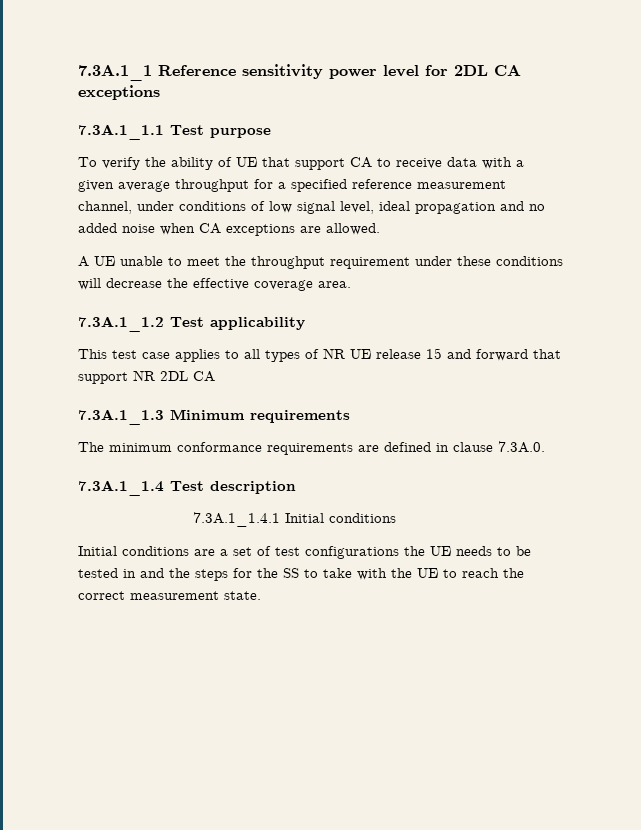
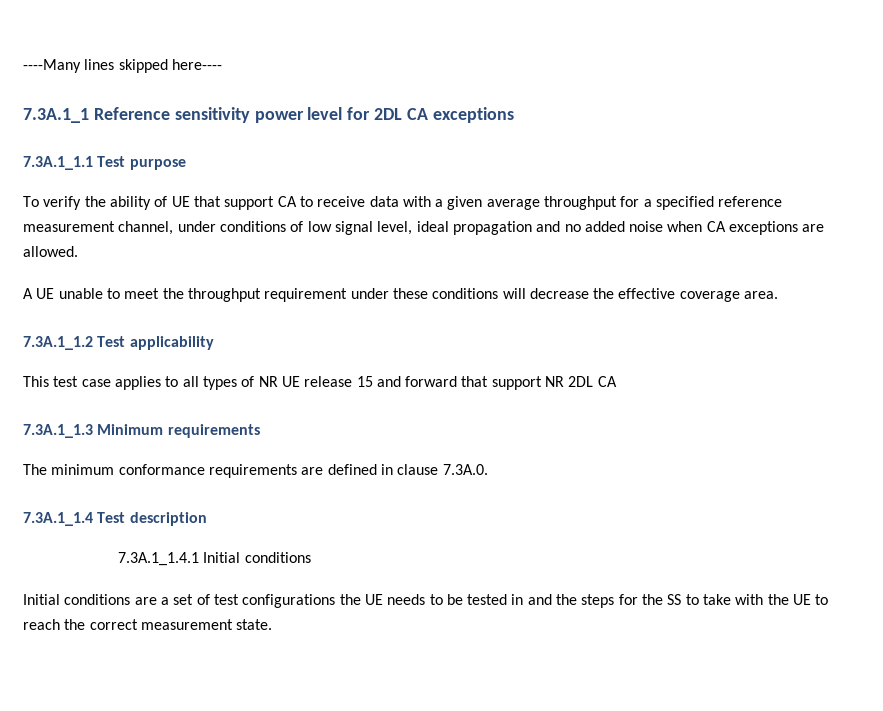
(78, 73) none -> [23,59,222,73] ----Many lines skipped here---- //

